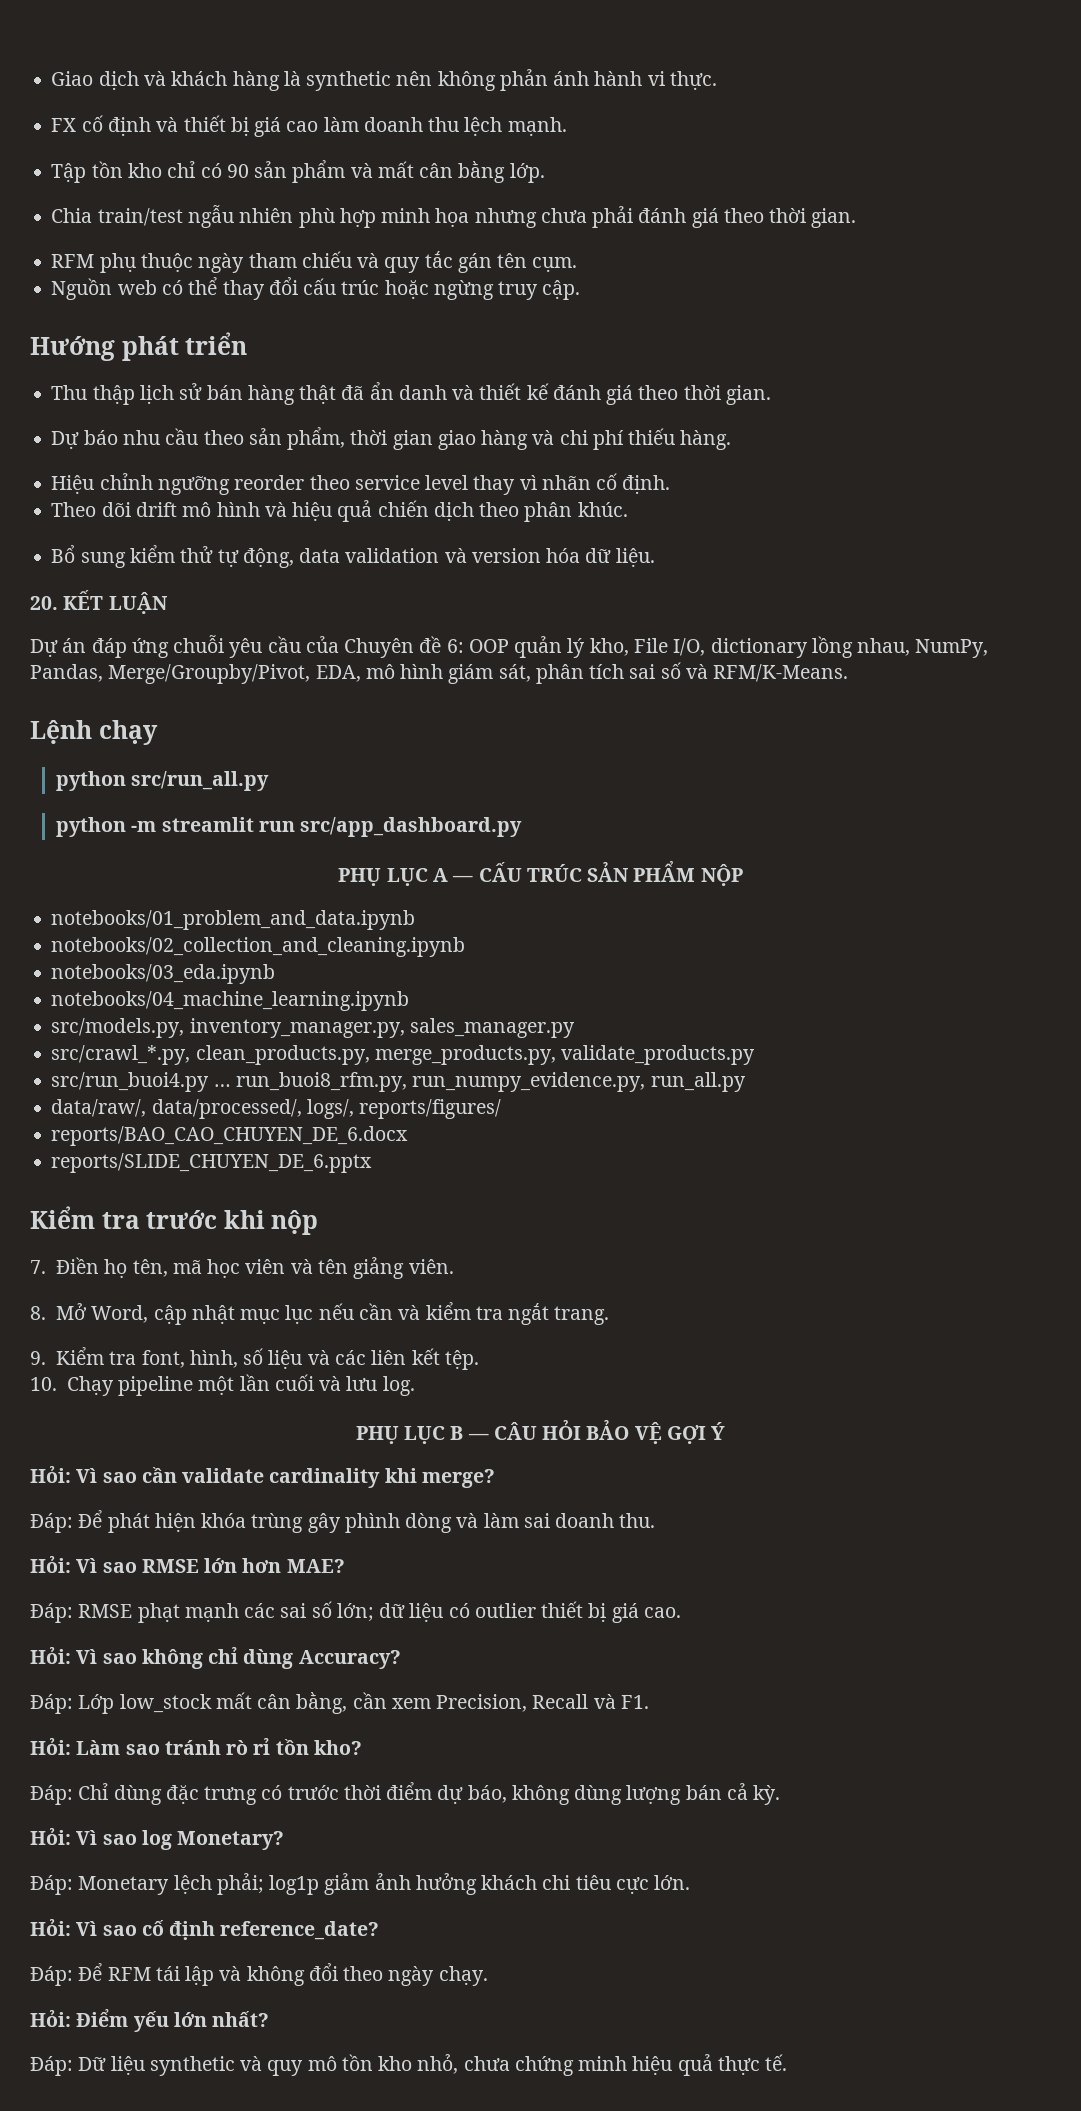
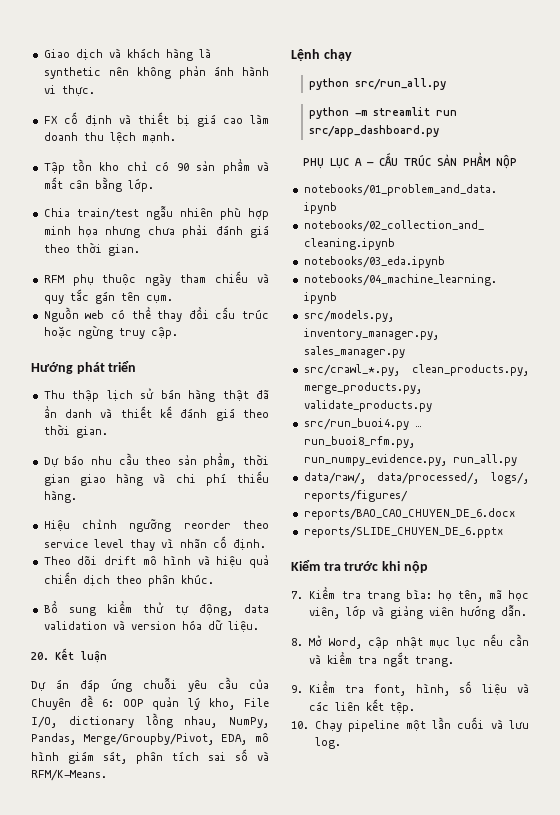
[63,590,168,614] KẾT LUẬN -> [55,648,107,663] Kết luận
[56,1257,454,1279] Điền họ tên, mã học viên và tên giảng viên. -> [309,587,529,602] [309,605,528,619] Kiểm tra trang bìa: họ tên, mã học viên, lớp và giảng viên hướng dẫn.
[355,1419,726,1444] [30,1465,495,1488] [30,1510,656,1533] [30,1555,345,1573] [30,1601,681,1623] [30,1646,401,1669] [30,1692,649,1714] [30,1737,362,1755] [30,1782,781,1805] [30,1827,285,1850] [30,1873,691,1895] [30,1918,380,1940] [30,1963,488,1986] [30,2008,270,2032] [30,2054,788,2076] // PHỤ LỤC B — CÂU HỎI BẢO VỆ GỢI Ý // Hỏi: Vì sao cần validate cardinality khi merge? // Đáp: Để phát hiện khóa trùng gây phình dòng và làm sai doanh thu. // Hỏi: Vì sao RMSE lớn hơn MAE? // Đáp: RMSE phạt mạnh các sai số lớn; dữ liệu có outlier thiết bị giá cao. // Hỏi: Vì sao không chỉ dùng Accuracy? // Đáp: Lớp low_stock mất cân bằng, cần xem Precision, Recall và F1. // Hỏi: Làm sao tránh rò rỉ tồn kho? // Đáp: Chỉ dùng đặc trưng có trước thời điểm dự báo, không dùng lượng bán cả kỳ. // Hỏi: Vì sao log Monetary? // Đáp: Monetary lệch phải; log1p giảm ảnh hưởng khách chi tiêu cực lớn. // Hỏi: Vì sao cố định reference_date? // Đáp: Để RFM tái lập và không đổi theo ngày chạy. // Hỏi: Điểm yếu lớn nhất? // Đáp: Dữ liệu synthetic và quy mô tồn kho nhỏ, chưa chứng minh hiệu quả thực tế. -> (341, 743) none

